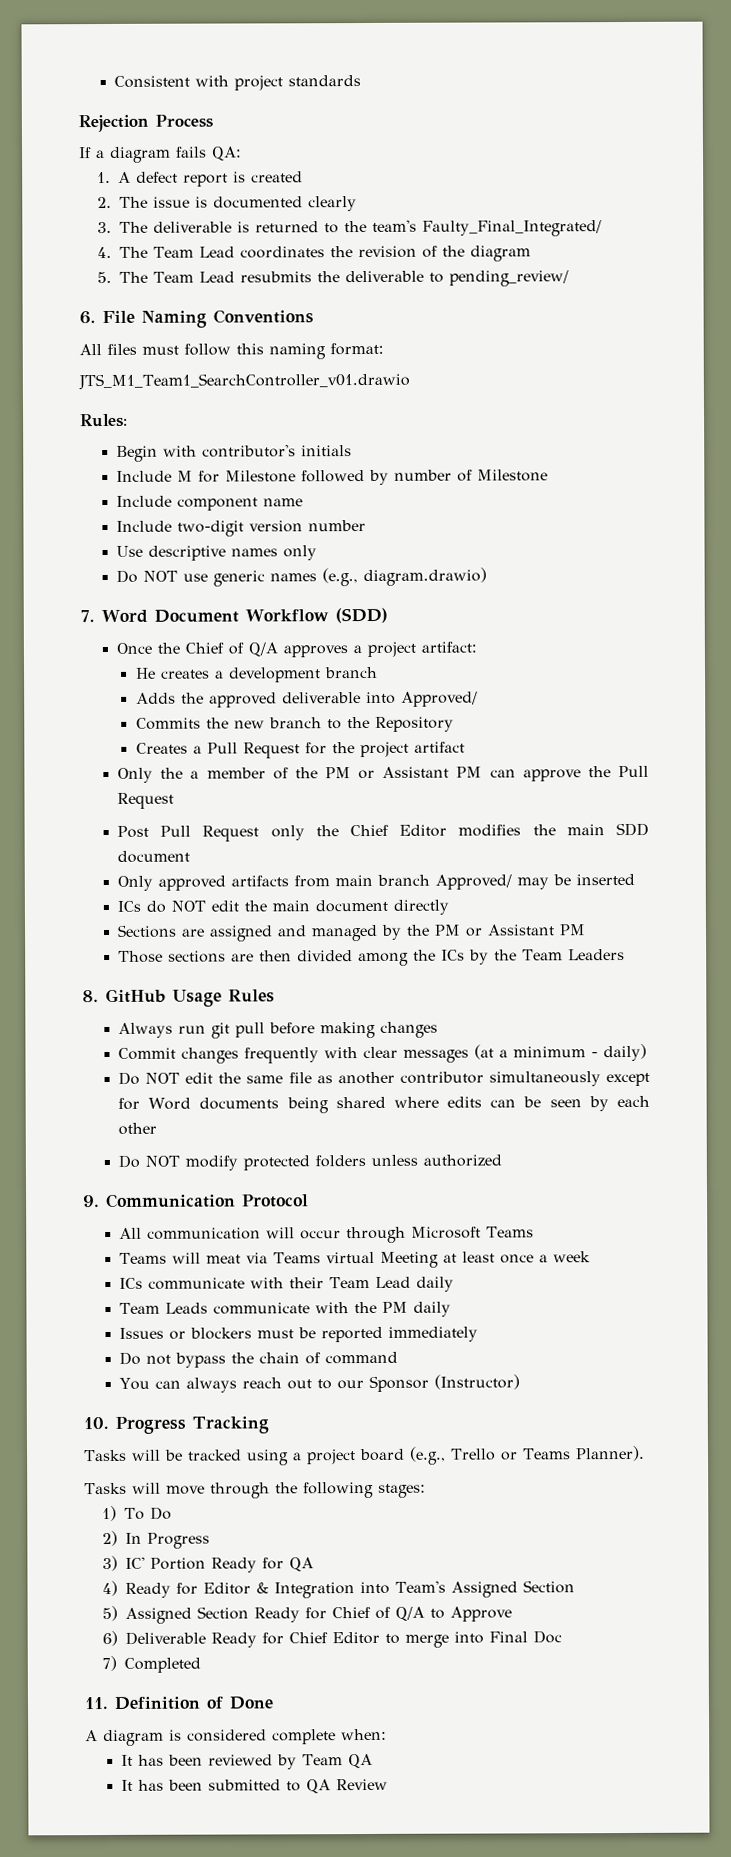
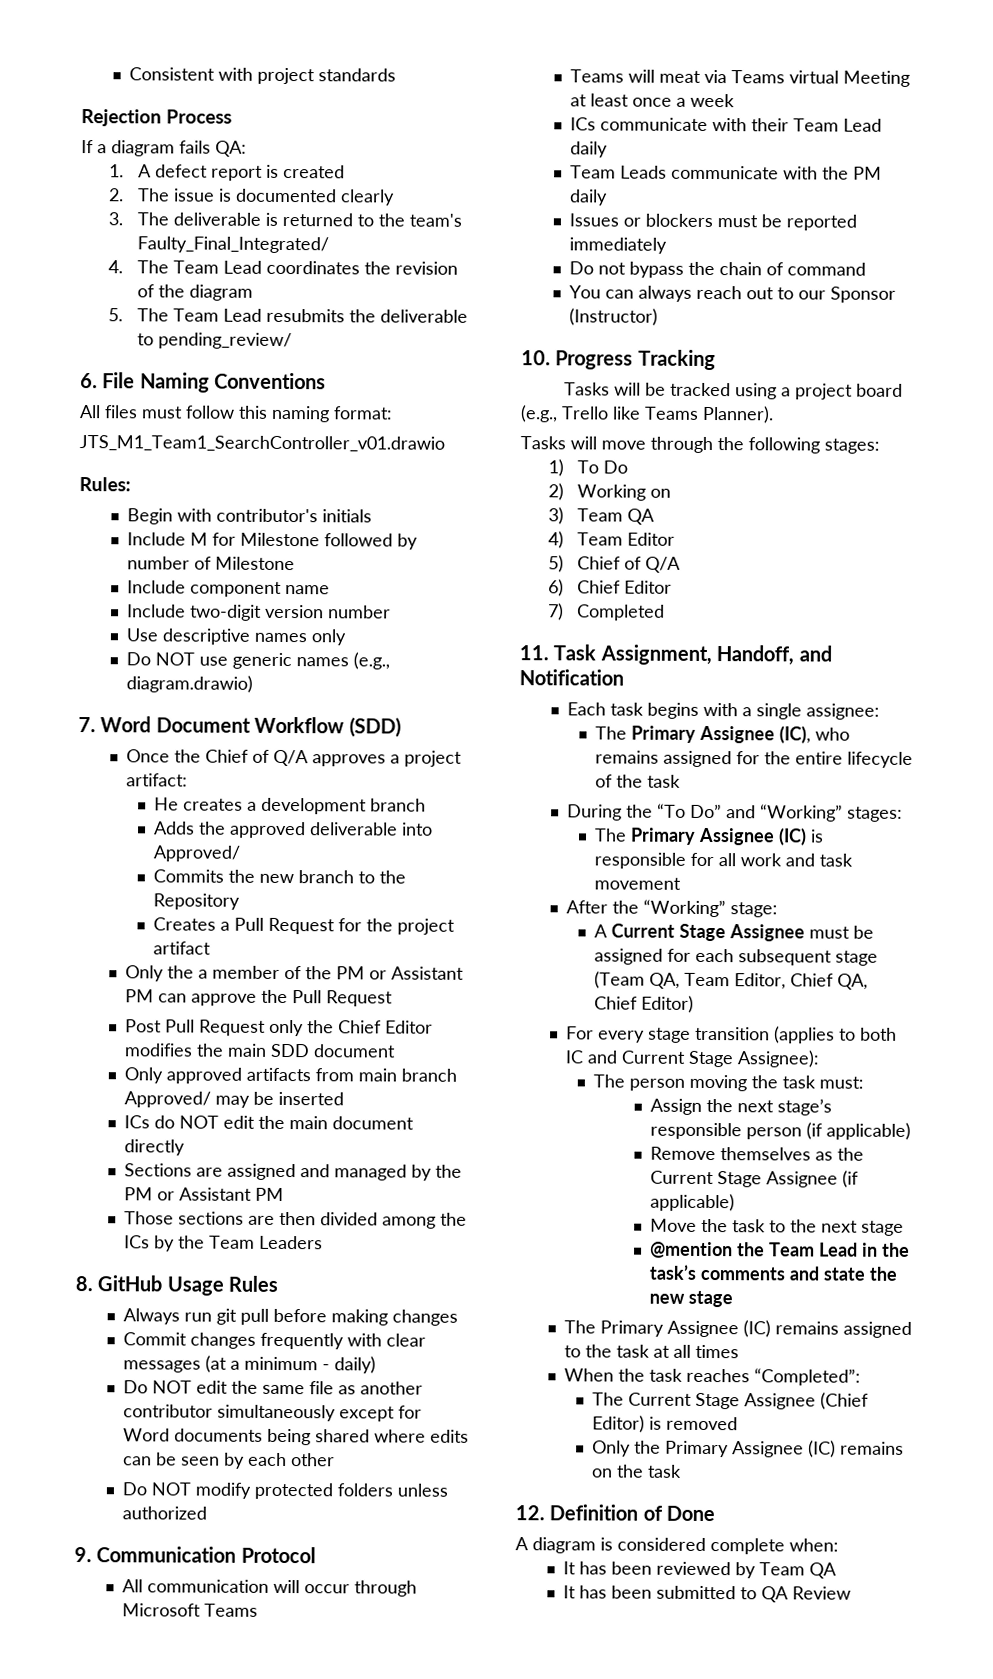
[500,1451,518,1461] or -> [612,406,641,420] like
[125,1532,211,1549] In Progress -> [576,484,671,501] Working on
[125,1556,285,1573] IC' Portion Ready for -> [576,508,623,522] Team
[125,1580,576,1599] [102,1605,513,1624] Ready for Editor & Integration into Team's Assigned Section // 5) Assigned Section Ready for Chief of Q/A to Approve -> [576,532,675,546] [548,555,681,573] Team Editor // 5) Chief of Q/A
[125,1630,563,1648] [102,1655,202,1673] [84,1696,108,1710] Deliverable Ready for Chief Editor to merge into Final Doc // 7) Completed // 11. -> [576,580,672,594] [548,603,665,621] [519,644,832,666] [519,669,624,686] [567,702,881,720] [595,725,851,744] [595,750,914,768] [595,774,682,788] [567,803,904,822] [594,827,825,846] [594,852,854,869] [594,877,682,890] [566,899,779,918] [594,923,875,942] [594,948,879,966] [594,971,869,990] [594,995,695,1013] [566,1026,898,1044] [565,1050,821,1068] [593,1074,865,1092] [649,1098,832,1116] [649,1122,911,1140] [649,1146,864,1161] [649,1170,859,1188] [649,1193,735,1212] [649,1218,904,1236] [649,1241,910,1259] [648,1264,897,1281] [648,1290,733,1308] [564,1320,913,1338] [564,1344,740,1359] [564,1368,862,1386] [592,1392,870,1410] [592,1415,739,1433] [592,1440,905,1458] [591,1464,683,1478] [515,1505,545,1521] Chief Editor // 7) Completed // 11. Task Assignment, Handoff, and Notification // Each task begins with a single assignee: // The Primary Assignee (IC), who remains assigned for the entire lifecycle of the task // During the “To Do” and “Working” stages: // The Primary Assignee (IC) is responsible for all work and task movement // After the “Working” stage: // A Current Stage Assignee must be assigned for each subsequent stage (Team QA, Team Editor, Chief QA, Chief Editor) // For every stage transition (applies to both IC and Current Stage Assignee): // The person moving the task must: // Assign the next stage’s responsible person (if applicable) // Remove themselves as the Current Stage Assignee (if applicable) // Move the task to the next stage // @mention the Team Lead in the task’s comments and state the new stage // The Primary Assignee (IC) remains assigned to the task at all times // When the task reaches “Completed”: // The Current Stage Assignee (Chief Editor) is removed // Only the Primary Assignee (IC) remains on the task // 12.

